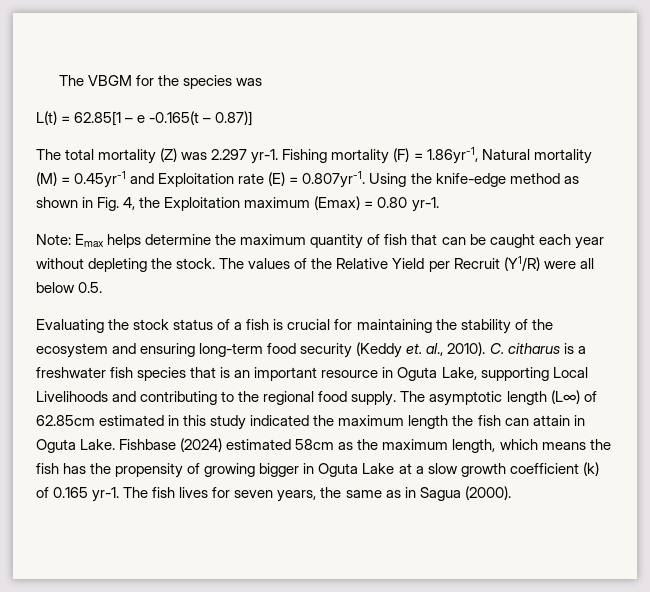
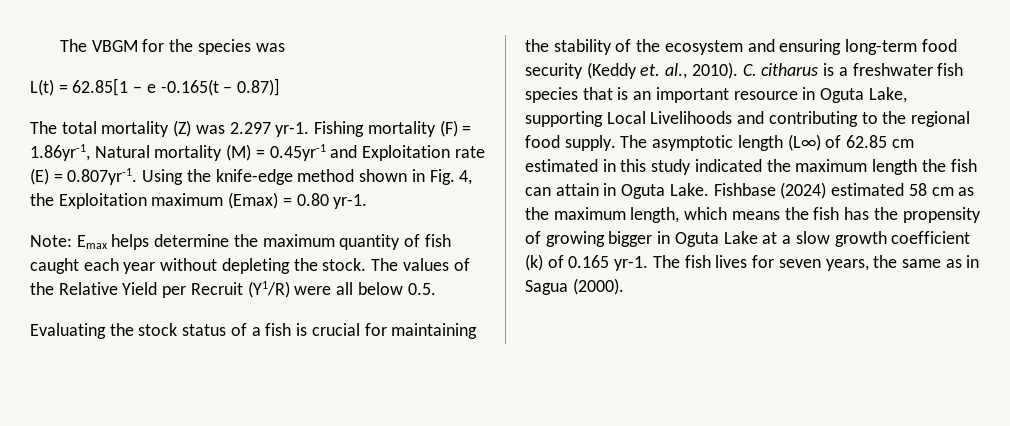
[563,176,579,184] as -> (355, 175) none
[411,234,486,245] that can be -> (451, 240) none
[36,415,95,426] 62.85cm -> [846,135,914,148] 62.85 cm
[295,439,335,450] 58cm -> [908,183,954,196] 58 cm

